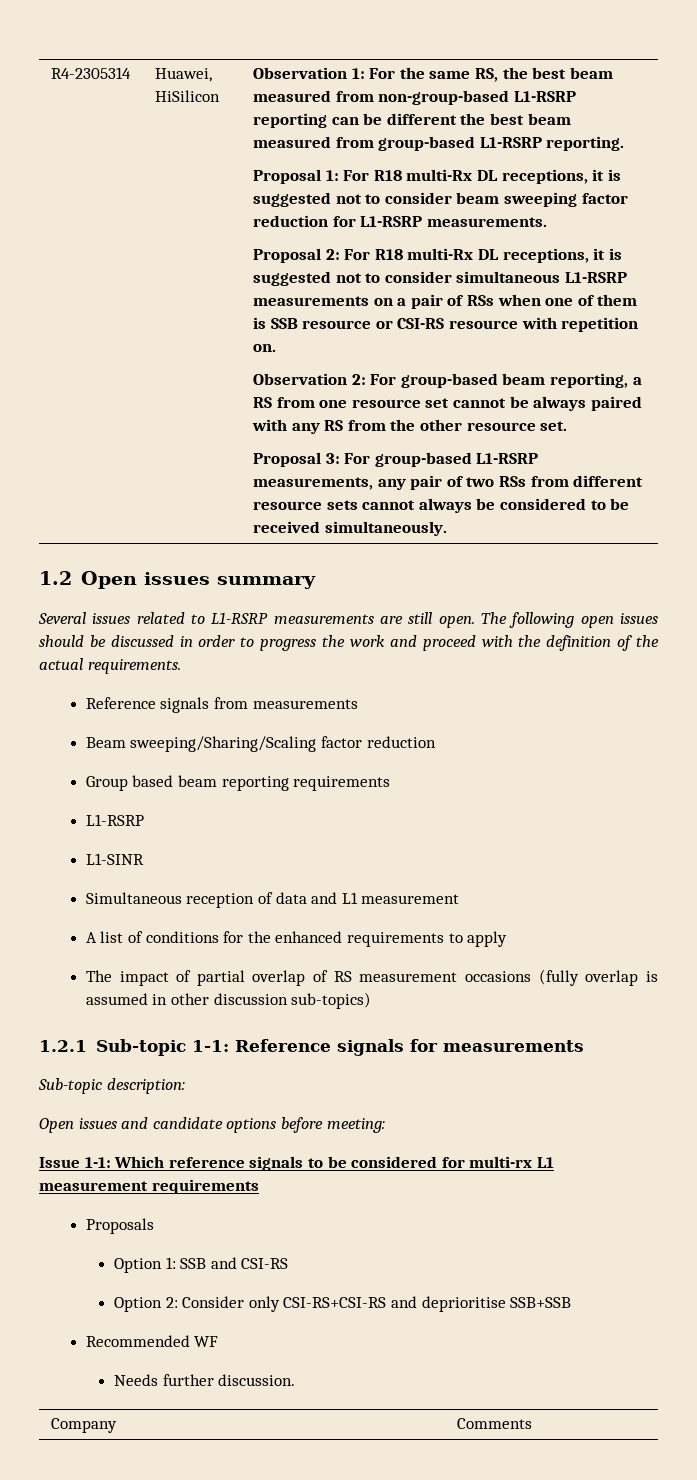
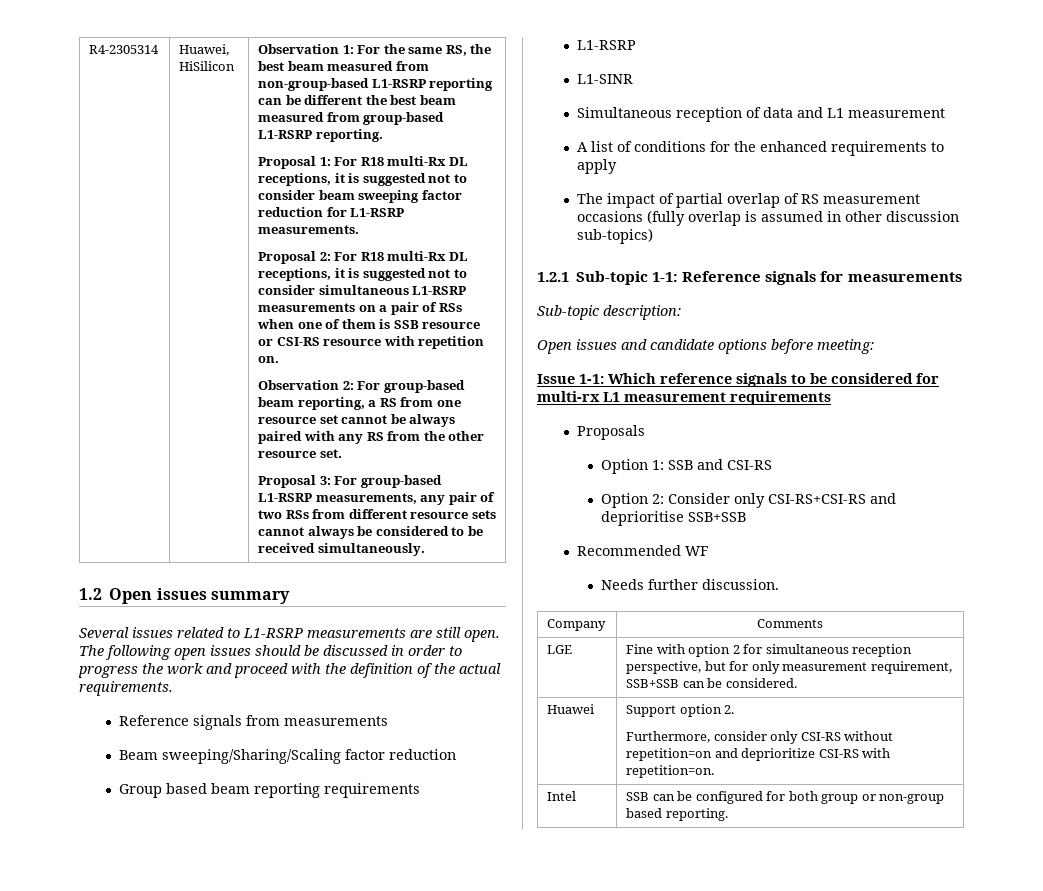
(532, 1423) none -> [547,645,573,654] [626,644,913,657] [626,661,952,674] [626,678,797,688] [547,704,595,714] [626,704,735,717] [626,731,894,744] [626,748,891,761] [626,765,715,778] [547,791,577,801] [626,791,945,804] [626,808,728,821] // LGE | Fine with option 2 for simultaneous reception perspective, but for only measurement requirement, SSB+SSB can be considered. // Huawei | Support option 2. // Furthermore, consider only CSI-RS without repetition=on and deprioritize CSI-RS with repetition=on. // Intel | SSB can be configured for both group or non-group based reporting.

